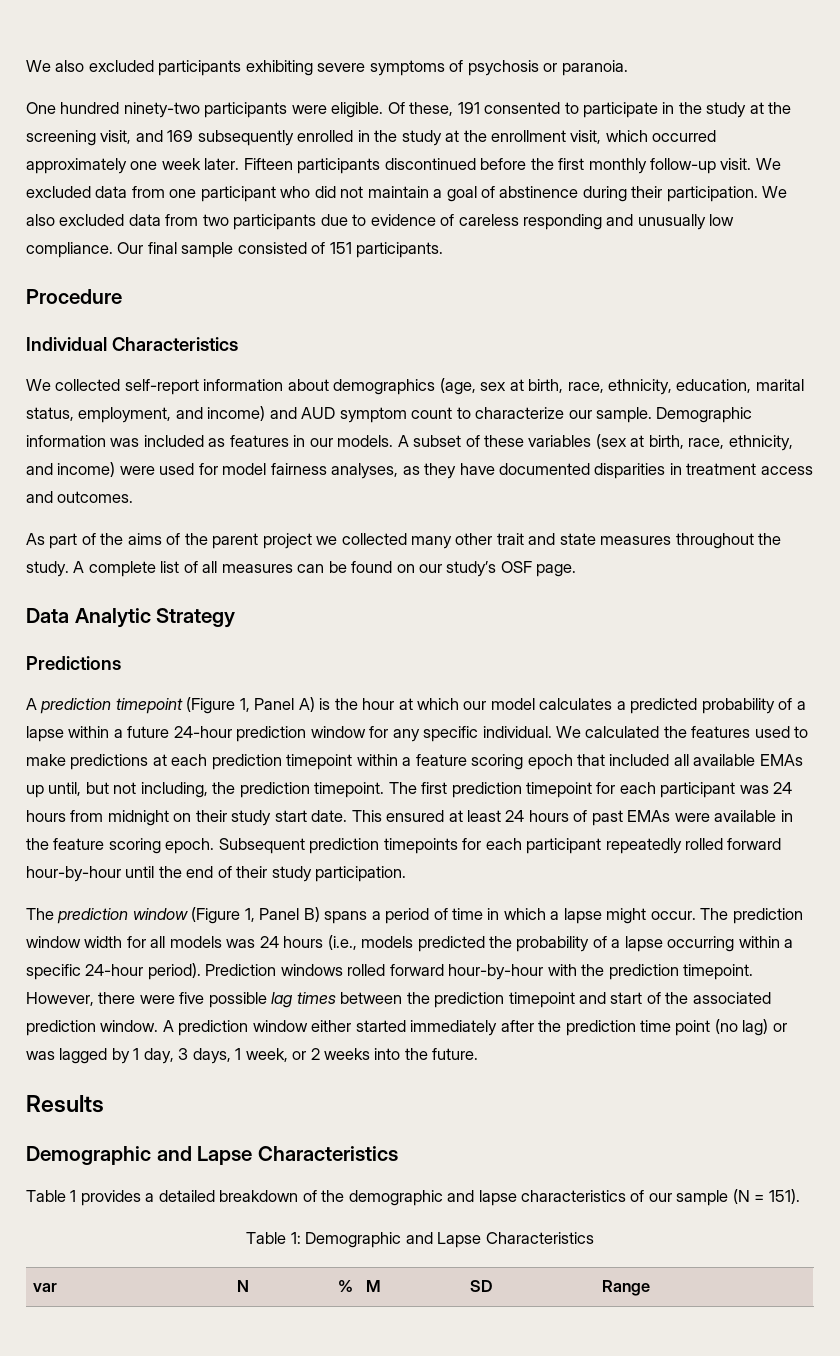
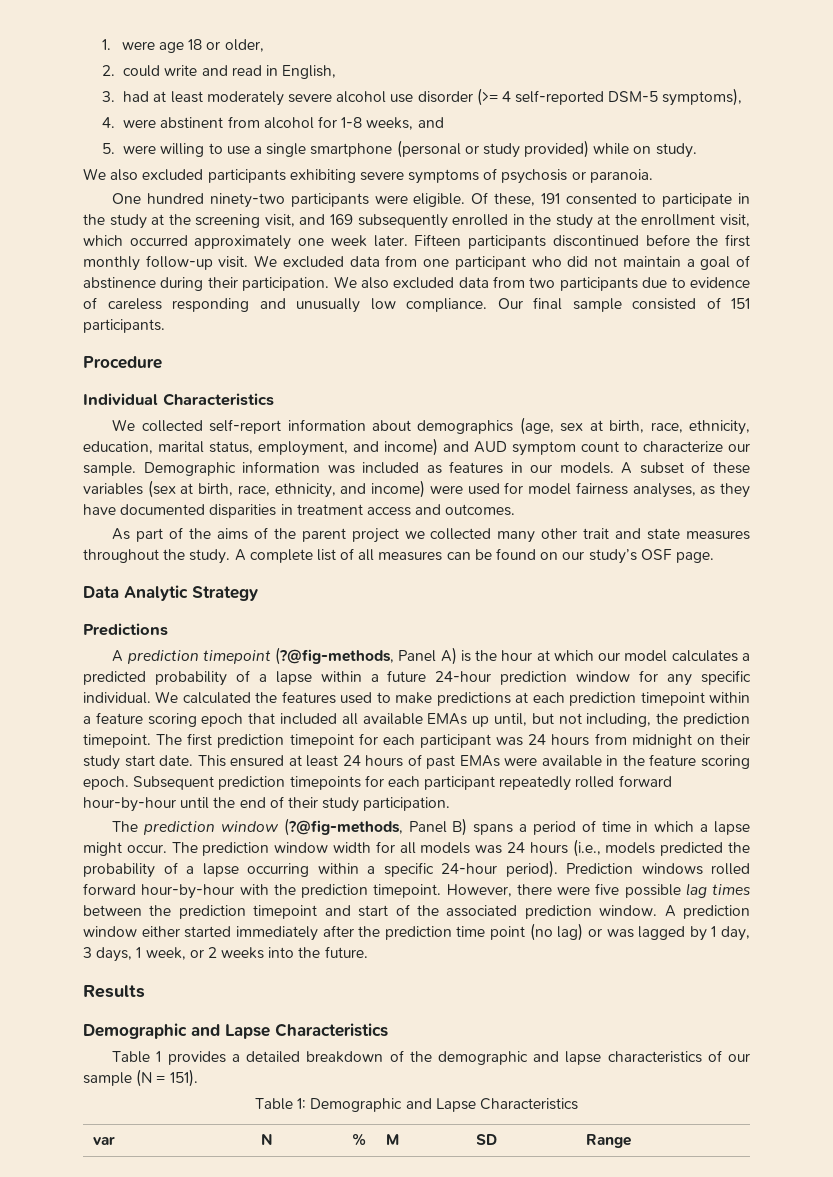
(26, 66) none -> [102,39,264,53] [102,65,337,79] [102,88,743,106] [102,116,444,130] [102,140,697,158] 1. were age 18 or older, // 2. could write and read in English, // 3. had at least moderately severe alcohol use disorder (>= 4 self-reported DSM-5 symptoms), // 4. were abstinent from alcohol for 1-8 weeks, and // 5. were willing to use a single smartphone (personal or study provided) while on study. //
[186,697,250,714] (Figure 1, -> [275,647,395,665] (?@fig-methods,
[191,907,255,924] (Figure 1, -> [283,818,403,836] (?@fig-methods,

